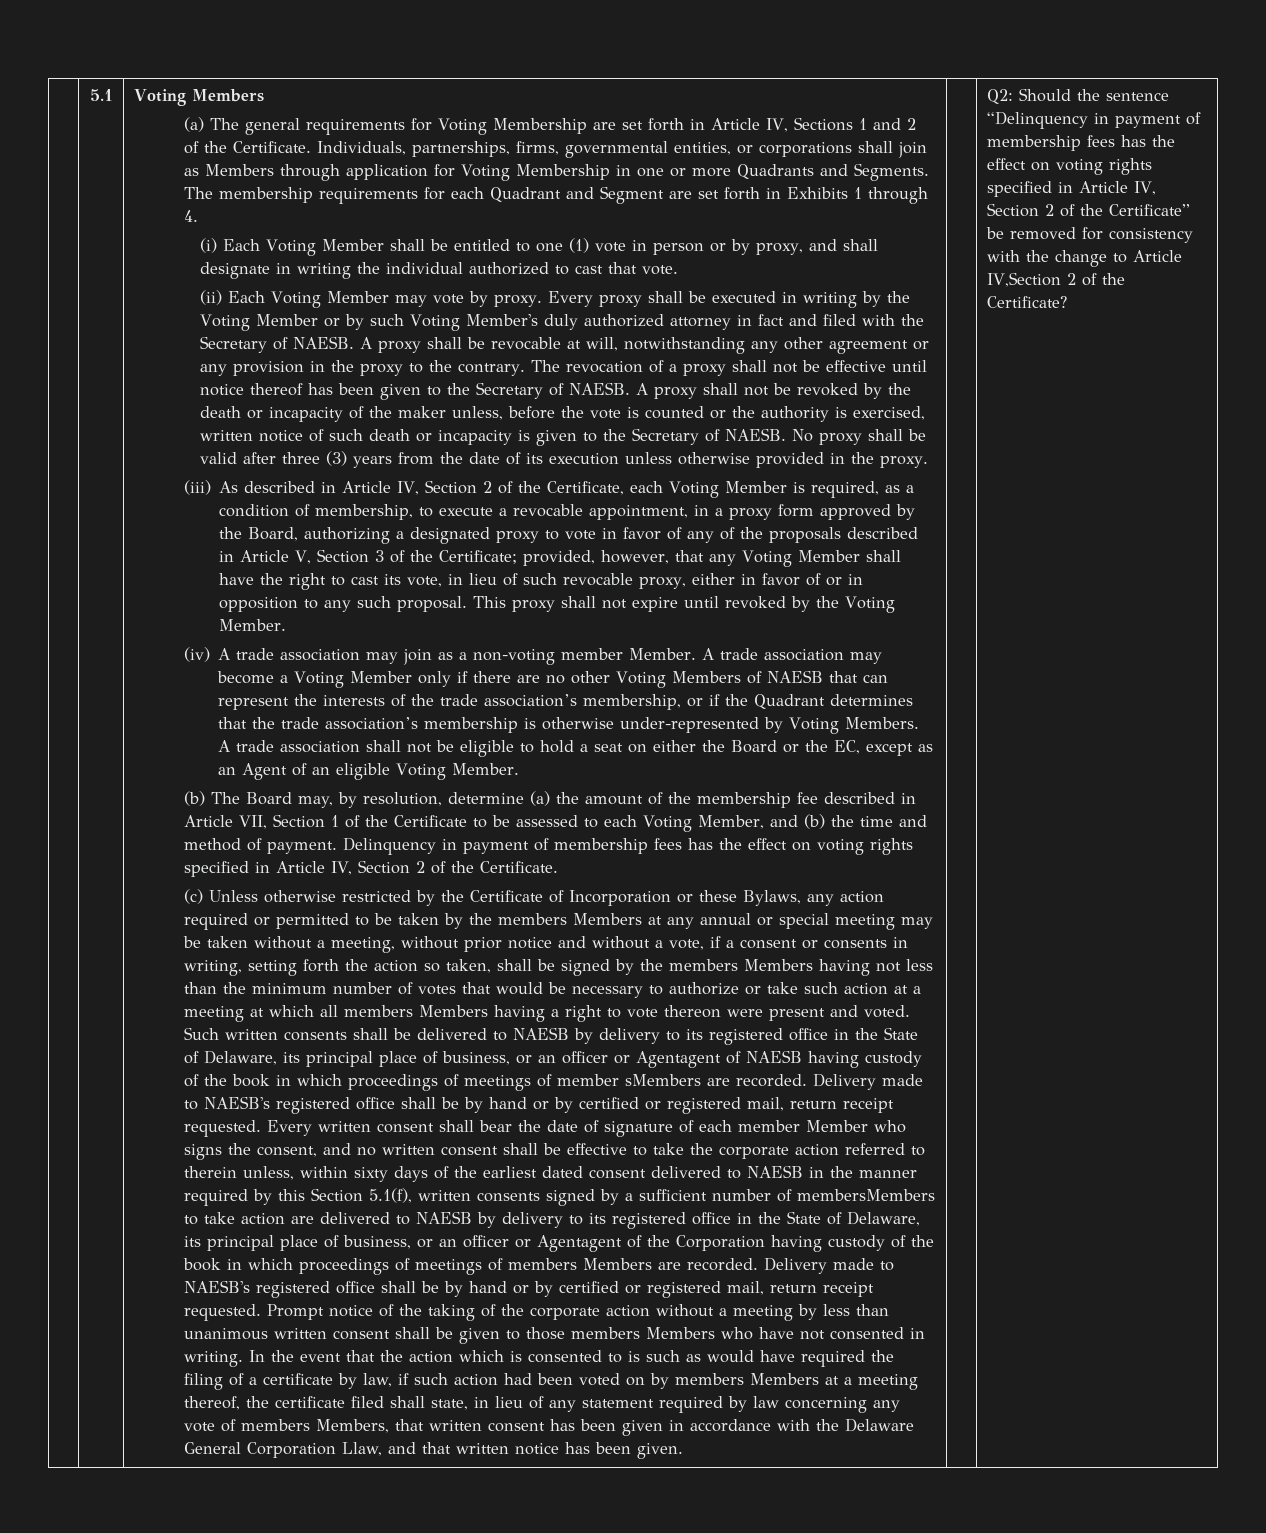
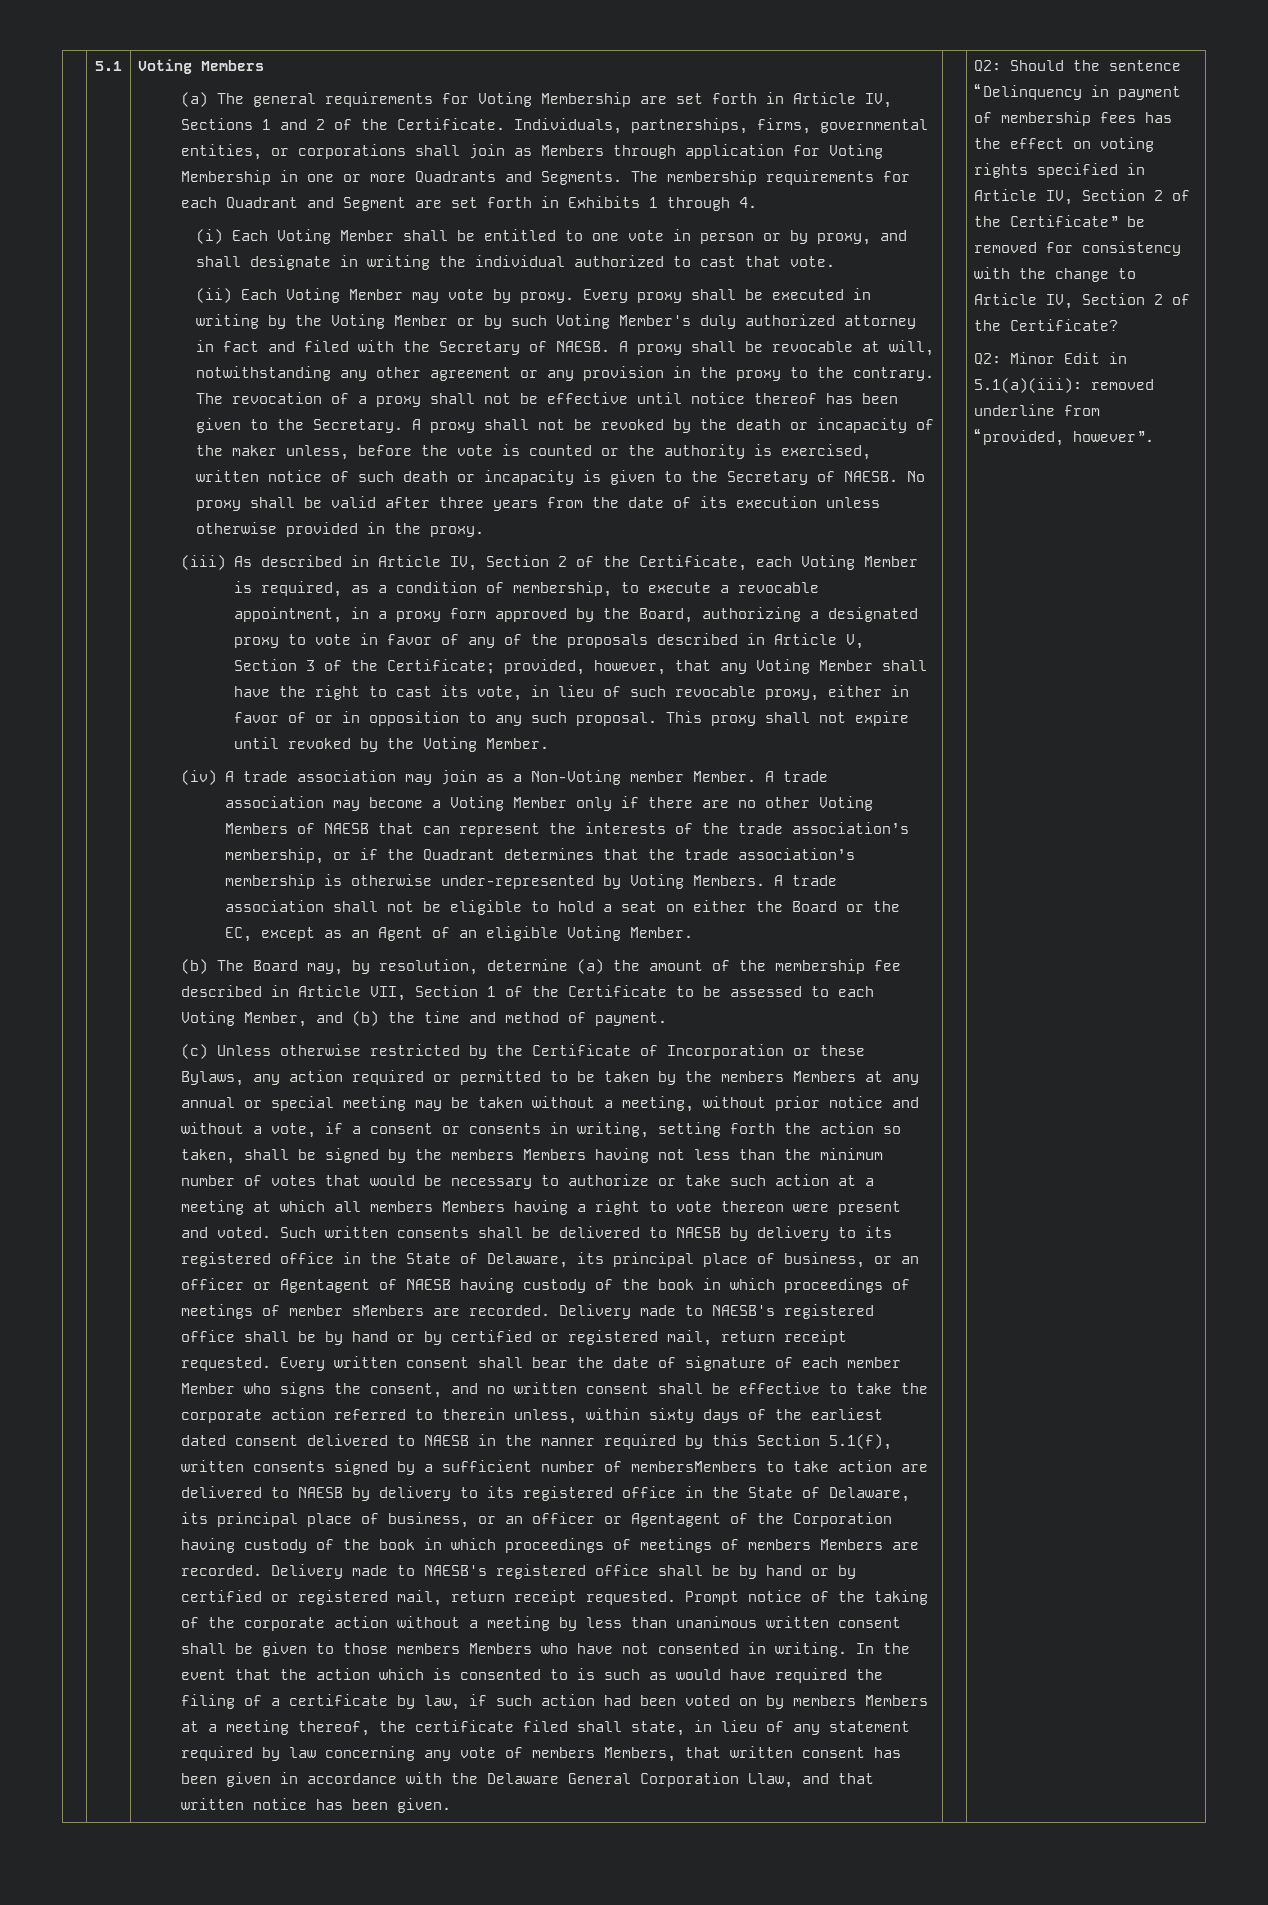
[569,238,590,253] (1) -> (619, 237) none
[476,382,631,399] Secretary of NAESB. -> [312,419,403,433] Secretary.
[326,451,348,466] (3) -> (484, 502) none
[472,649,555,665] non-voting -> [530,770,621,785] Non-Voting
[342,837,913,855] [183,860,559,877] Delinquency in payment of membership fees has the effect on voting rights specified in Article IV, Section 2 of the Certificate. -> (668, 1019) none
[986,272,1061,287] IV,Section -> [1046,293,1146,309] IV, Section
(1067, 302) none -> [974,352,1128,365] [974,378,1155,393] [974,404,1101,416] [974,428,1155,446] // Q2: Minor Edit in 5.1(a)(iii): removed underline from “provided, however”.

